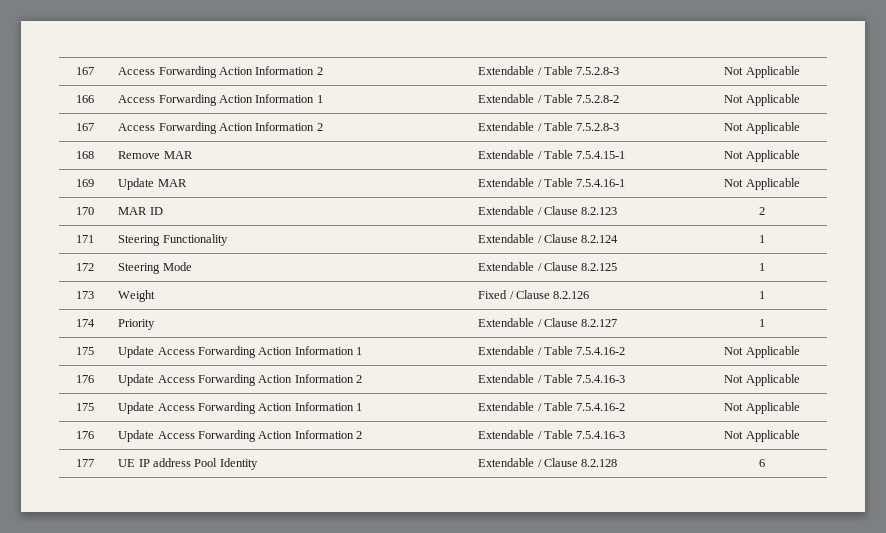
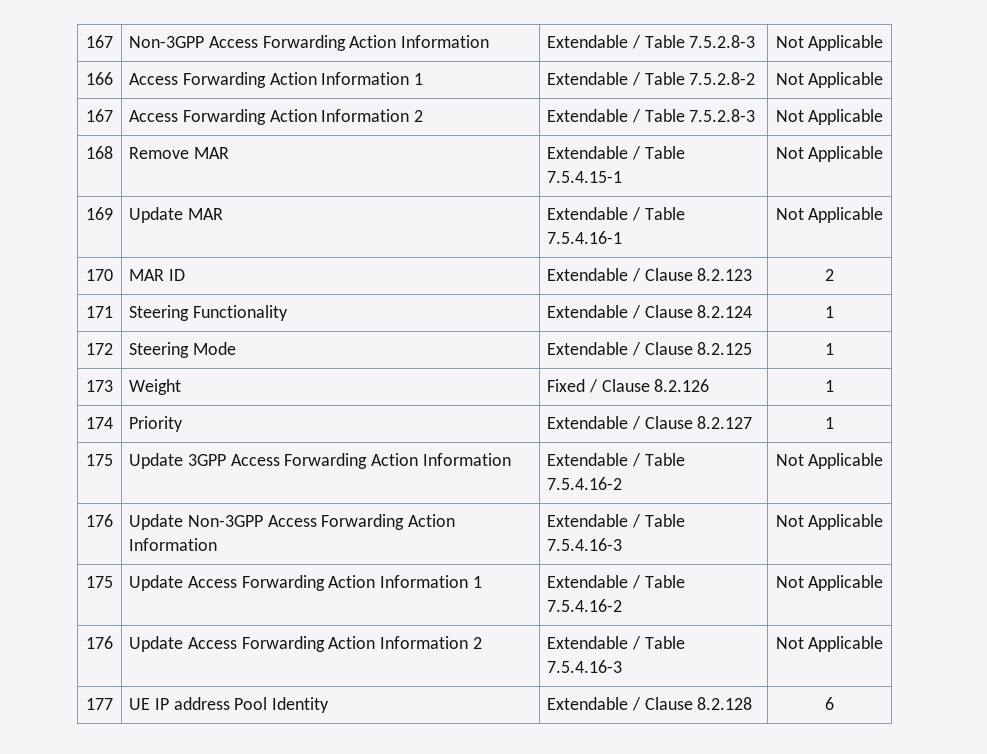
[75,67,94,75] [118,66,323,78] 167 | Access Forwarding Action Information 2 -> [86,35,113,48] [129,35,490,51] 167 | Non-3GPP Access Forwarding Action Information
[157,346,363,358] [478,346,626,355] [724,346,800,358] [75,375,94,383] [118,374,363,386] Access Forwarding Action Information 1 | Extendable / Table 7.5.4.16-2 | Not Applicable // 176 | Update Access Forwarding Action Information 2 -> [187,453,511,469] [547,453,685,467] [547,477,623,490] [775,453,884,469] [86,514,113,527] [129,514,456,530] [129,538,218,551] 3GPP Access Forwarding Action Information | Extendable / Table 7.5.4.16-2 | Not Applicable // 176 | Update Non-3GPP Access Forwarding Action Information

